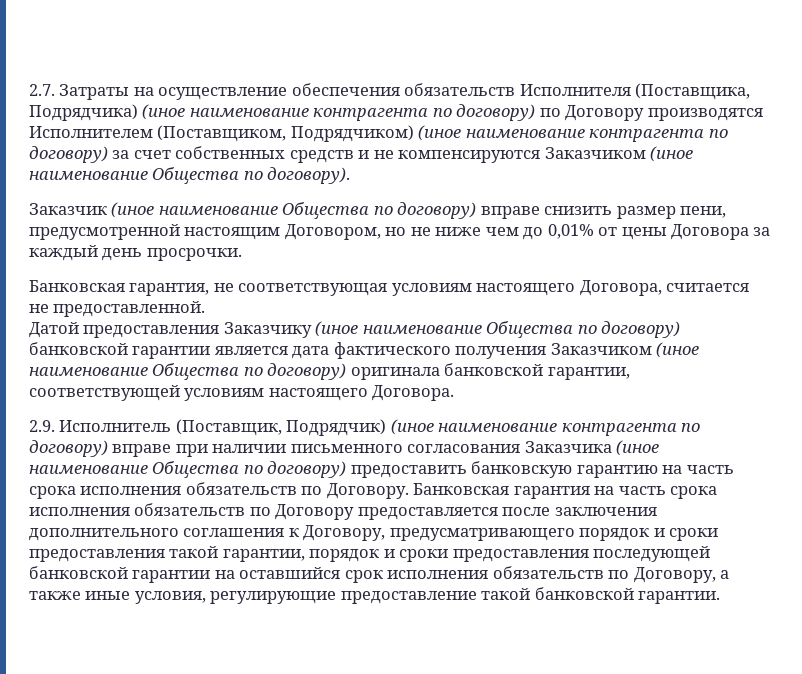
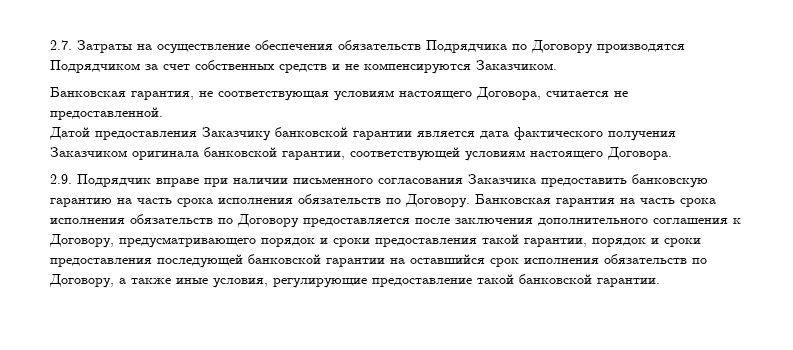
[519,83,751,100] [29,104,763,121] [29,125,728,142] [29,146,108,163] Исполнителя (Поставщика, Подрядчика) (иное наименование контрагента по договору) по Договору производятся Исполнителем (Поставщиком, Подрядчиком) (иное наименование контрагента по договору) -> [426,40,685,54] [50,60,140,73] Подрядчика по Договору производятся Подрядчиком
[544,146,694,162] [29,167,351,184] [29,202,727,219] [29,224,771,240] [29,245,242,261] Заказчиком (иное наименование Общества по договору). // Заказчик (иное наименование Общества по договору) вправе снизить размер пени, предусмотренной настоящим Договором, но не ниже чем до 0,01% от цены Договора за каждый день просрочки. -> [476,60,557,70] Заказчиком.
[315,321,681,338] (иное наименование Общества по договору) -> (271, 134) none
[656,342,700,358] [29,363,347,380] (иное наименование Общества по договору) -> (127, 152) none
[59,419,701,436] [29,440,108,457] Исполнитель (Поставщик, Подрядчик) (иное наименование контрагента по договору) -> [77,174,151,187] Подрядчик
[616,440,660,456] [29,461,347,478] (иное наименование Общества по договору) -> (536, 179) none

